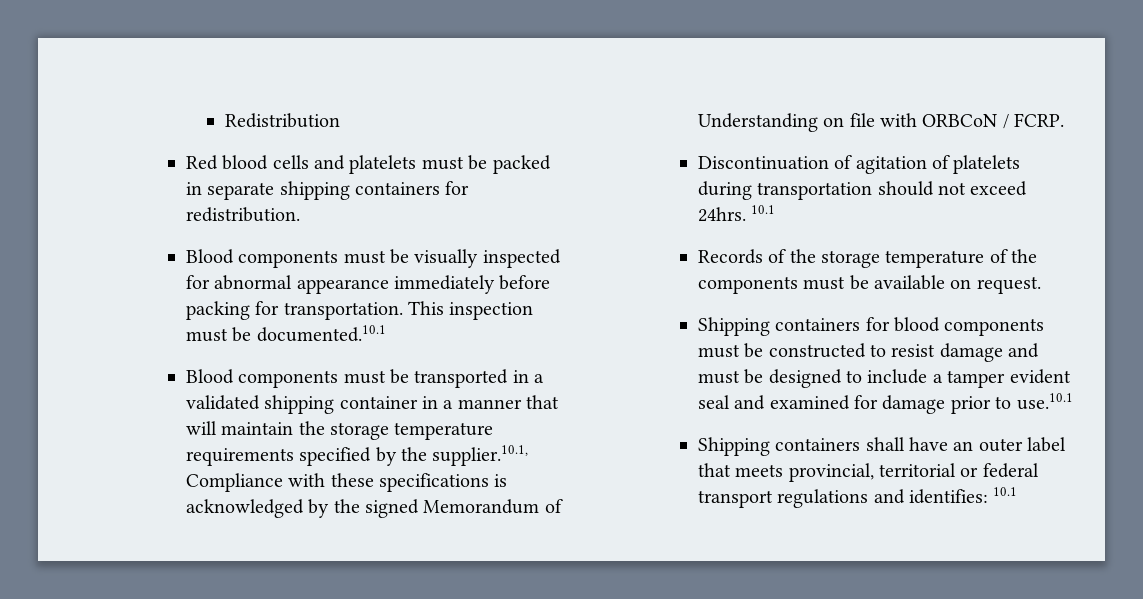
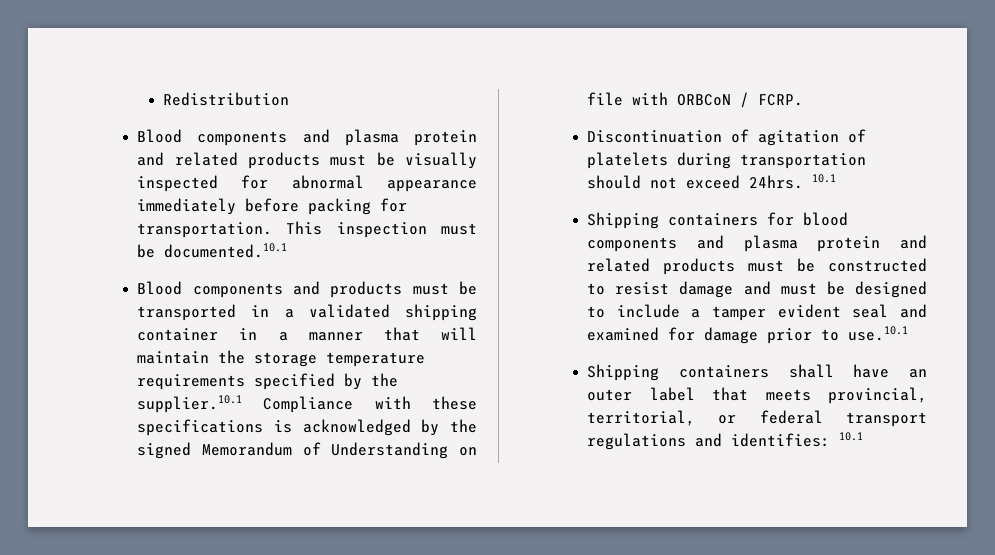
[185,155,551,174] [185,181,470,200] [185,207,300,222] [185,249,339,268] Red blood cells and platelets must be packed in separate shipping containers for redistribution. // Blood components -> [137,129,477,146] [137,152,320,169] Blood components and plasma protein and related products
(339, 379) none -> [292,281,403,298] and products
[432,445,529,466] supplier.10.1, -> [137,395,243,413] supplier.10.1
[697,249,1038,268] [697,275,1041,294] // Records of the storage temperature of the components must be available on request. -> (837, 178) none
(1045, 327) none -> [696,235,927,252] [587,258,736,275] and plasma protein and related products
[878,463,956,477] territorial -> [587,410,696,426] territorial,

